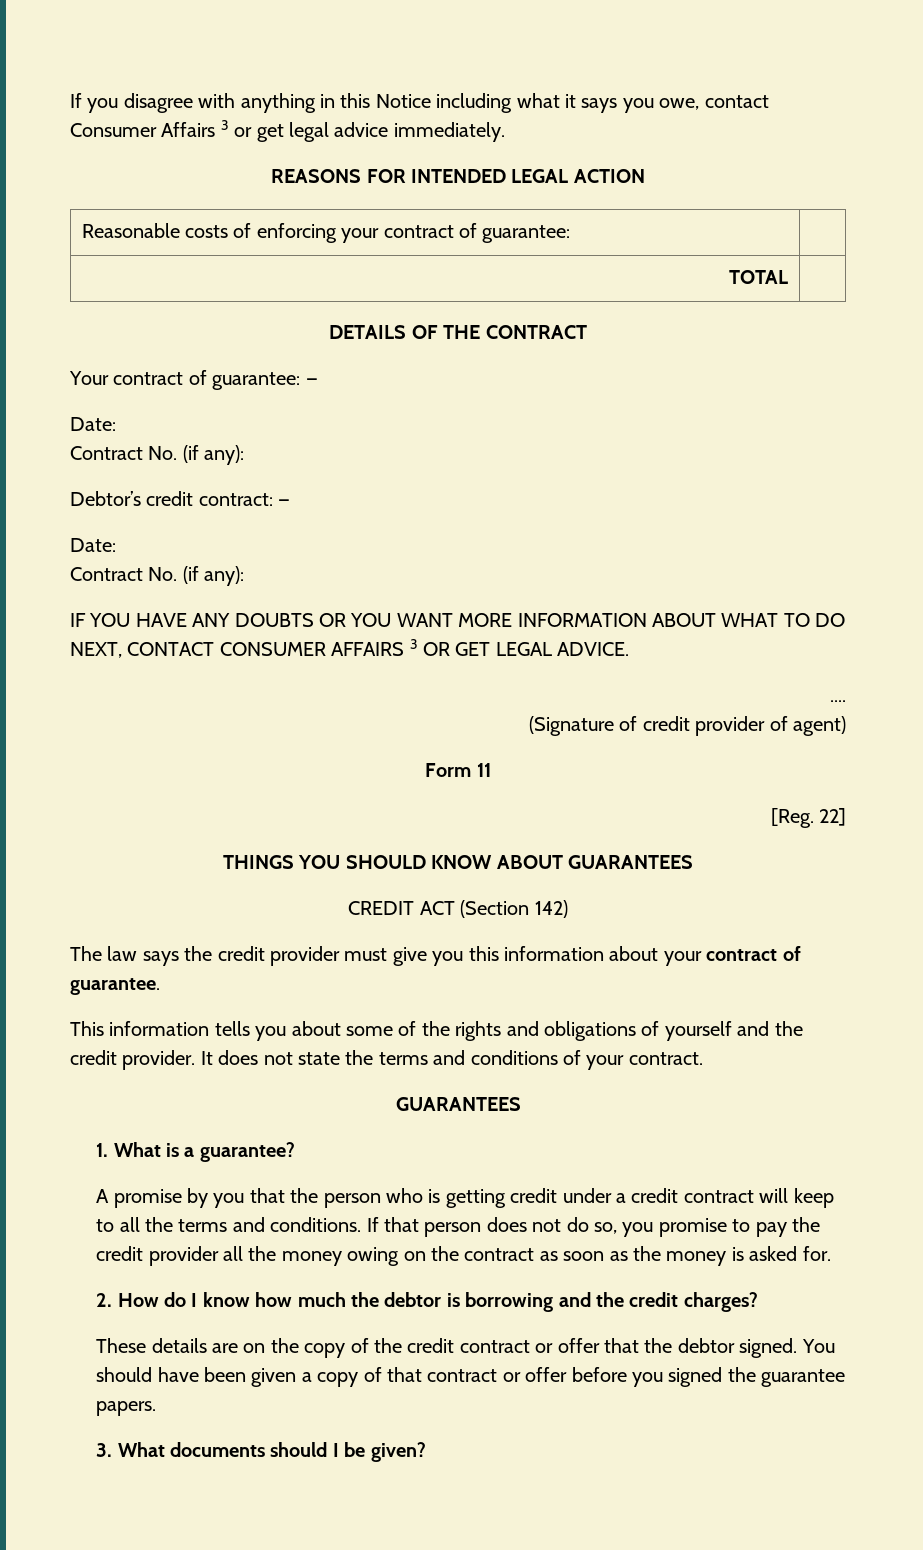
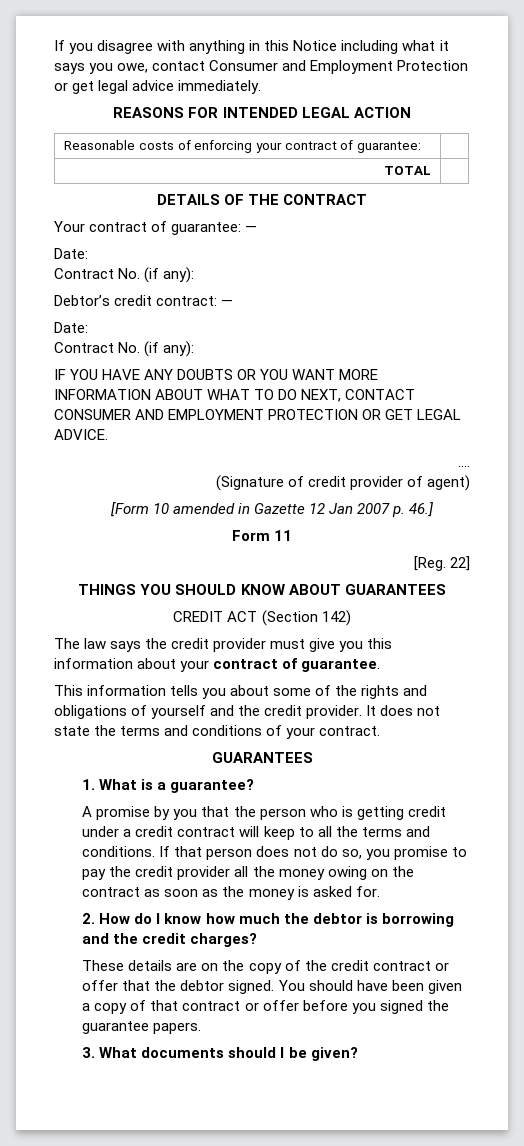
[161,120,229,137] Affairs 3 -> [282,60,469,74] and Employment Protection
[331,639,418,656] AFFAIRS 3 -> [135,409,359,420] AND EMPLOYMENT PROTECTION
(846, 726) none -> [110,502,433,517] // [Form 10 amended in Gazette 12 Jan 2007 p. 46.]

